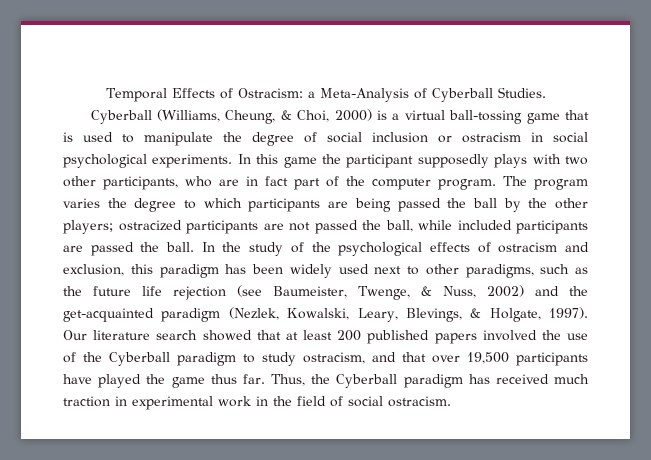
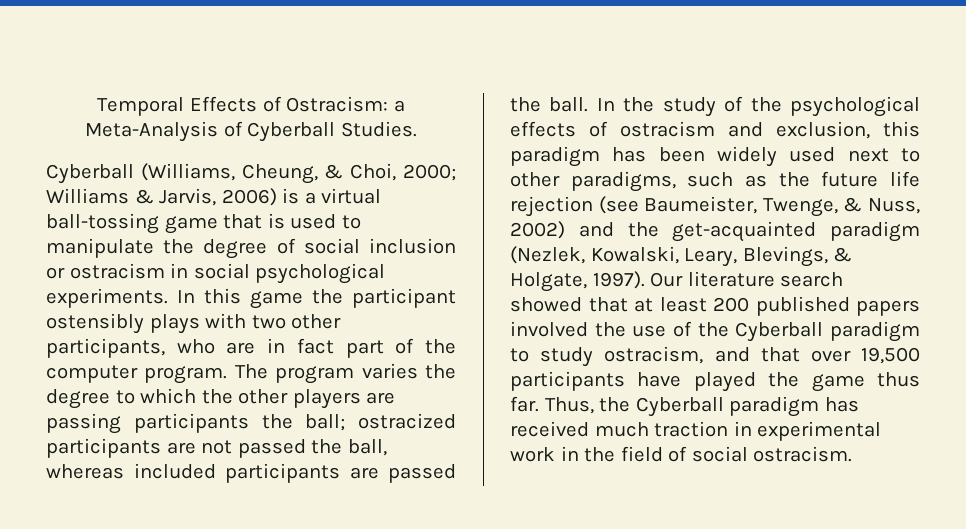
[334,109,372,121] 2000) -> [403,164,457,181] [46,188,277,206] 2000; Williams & Jarvis, 2006)
[417,154,489,168] supposedly -> [46,313,144,334] ostensibly
[248,198,588,212] [63,220,113,234] participants are being passed the ball by the other players; -> [201,389,396,409] [46,413,346,434] the other players are passing participants the ball;
[418,220,452,230] while -> [46,464,124,479] whereas

